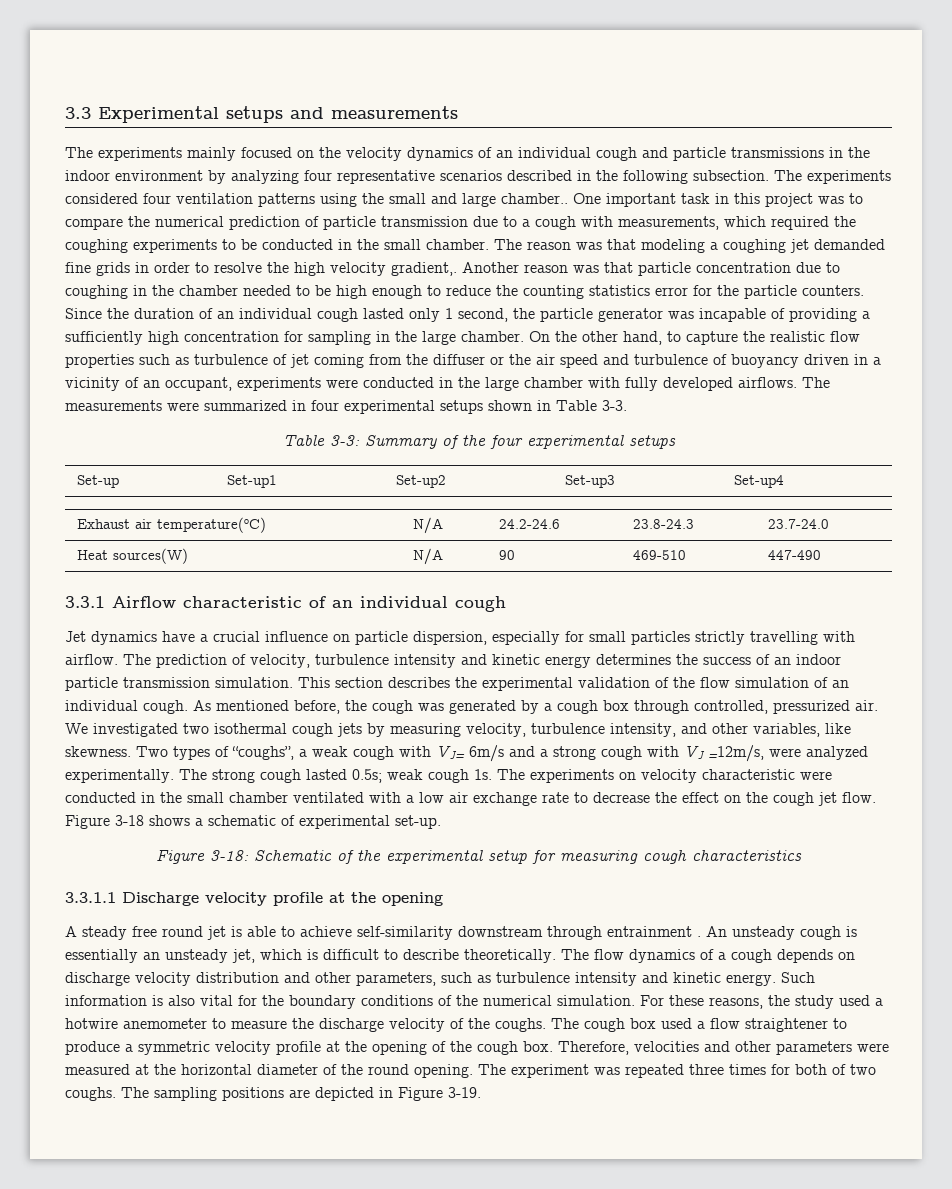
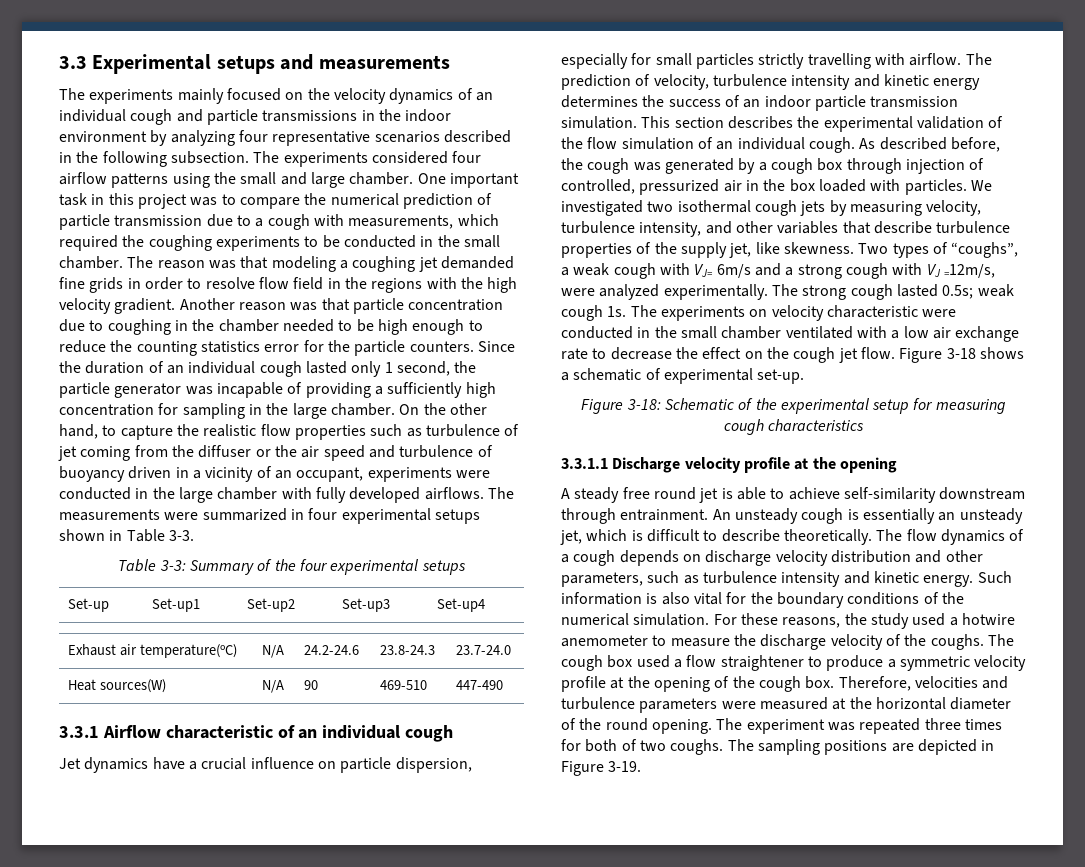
[176,193,253,204] ventilation -> [59,172,107,185] airflow
[501,193,568,204] chamber.. -> [349,172,414,185] chamber.
(262, 267) none -> [258,277,457,293] flow field in the regions with
[391,262,457,276] gradient,. -> [114,298,176,314] gradient.
[216,700,289,711] mentioned -> [879,137,947,150] described
[694,700,878,714] controlled, pressurized air. -> [905,158,985,174] [561,179,967,195] injection of controlled, pressurized air in the box loaded with particles.
[753,723,820,737] variables, -> [777,221,1011,234] [561,242,752,258] variables that describe turbulence properties of the supply jet,
[607,926,701,937] entrainment . -> [620,509,709,521] entrainment.
[735,1041,771,1052] other -> [561,697,635,710] turbulence

